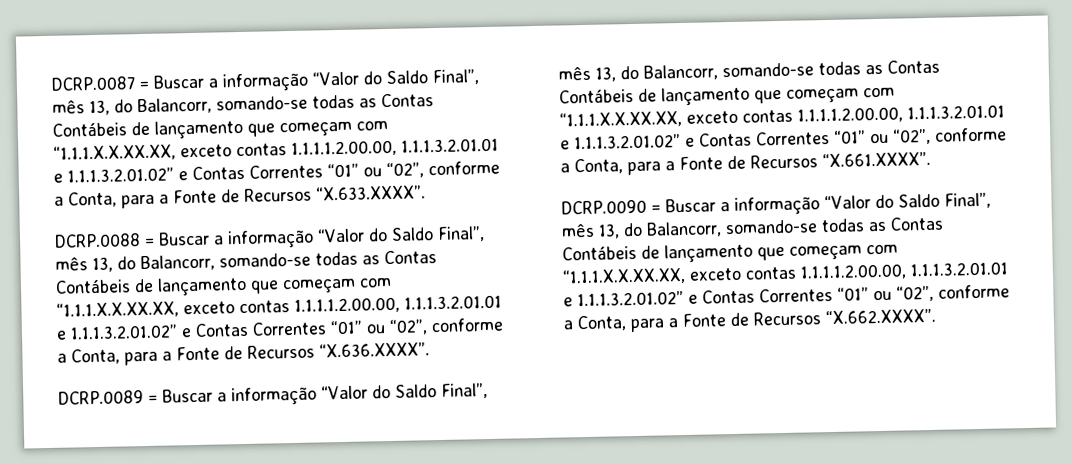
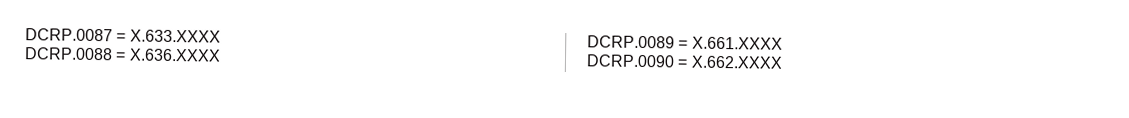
[152,69,479,93] [52,93,434,116] [52,119,388,140] [53,137,499,162] [53,160,500,183] [54,185,426,209] [54,226,485,250] [55,250,437,273] [55,276,392,297] [56,294,502,319] [56,317,504,340] [57,342,430,366] [58,383,488,407] [558,59,940,82] [559,86,895,107] [559,104,1005,129] [560,127,1007,150] [560,151,931,176] [561,192,991,216] [561,216,944,239] [562,243,898,264] [562,261,1008,286] [563,284,1010,307] [563,308,936,333] Buscar a informação “Valor do Saldo Final”, mês 13, do Balancorr, somando-se todas as Contas Contábeis de lançamento que começam com “1.1.1.X.X.XX.XX, exceto contas 1.1.1.1.2.00.00, 1.1.1.3.2.01.01 e 1.1.1.3.2.01.02” e Contas Correntes “01” ou “02”, conforme a Conta, para a Fonte de Recursos “X.633.XXXX”. // DCRP.0088 = Buscar a informação “Valor do Saldo Final”, mês 13, do Balancorr, somando-se todas as Contas Contábeis de lançamento que começam com “1.1.1.X.X.XX.XX, exceto contas 1.1.1.1.2.00.00, 1.1.1.3.2.01.01 e 1.1.1.3.2.01.02” e Contas Correntes “01” ou “02”, conforme a Conta, para a Fonte de Recursos “X.636.XXXX”. // DCRP.0089 = Buscar a informação “Valor do Saldo Final”, mês 13, do Balancorr, somando-se todas as Contas Contábeis de lançamento que começam com “1.1.1.X.X.XX.XX, exceto contas 1.1.1.1.2.00.00, 1.1.1.3.2.01.01 e 1.1.1.3.2.01.02” e Contas Correntes “01” ou “02”, conforme a Conta, para a Fonte de Recursos “X.661.XXXX”. // DCRP.0090 = Buscar a informação “Valor do Saldo Final”, mês 13, do Balancorr, somando-se todas as Contas Contábeis de lançamento que começam com “1.1.1.X.X.XX.XX, exceto contas 1.1.1.1.2.00.00, 1.1.1.3.2.01.01 e 1.1.1.3.2.01.02” e Contas Correntes “01” ou “02”, conforme a Conta, para a Fonte de Recursos “X.662.XXXX”. -> [129,29,221,43] [24,47,221,62] [587,35,783,50] [586,54,783,69] X.633.XXXX // DCRP.0088 = X.636.XXXX // DCRP.0089 = X.661.XXXX // DCRP.0090 = X.662.XXXX

